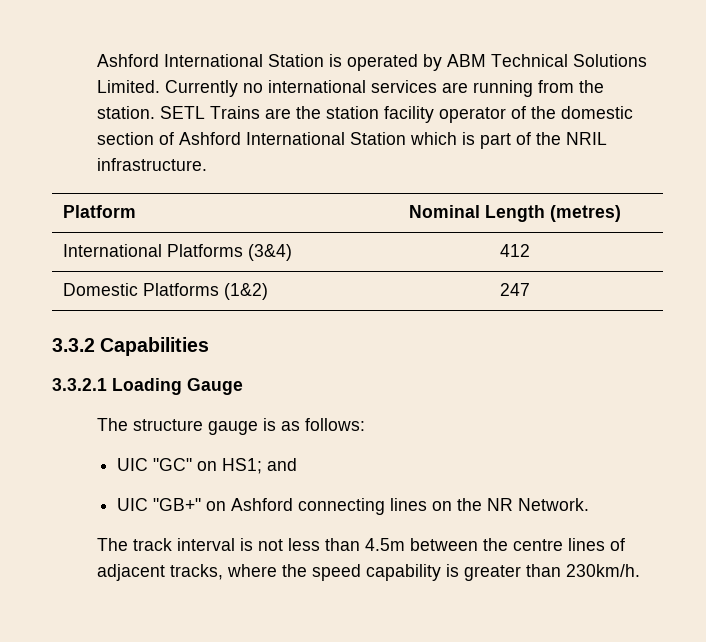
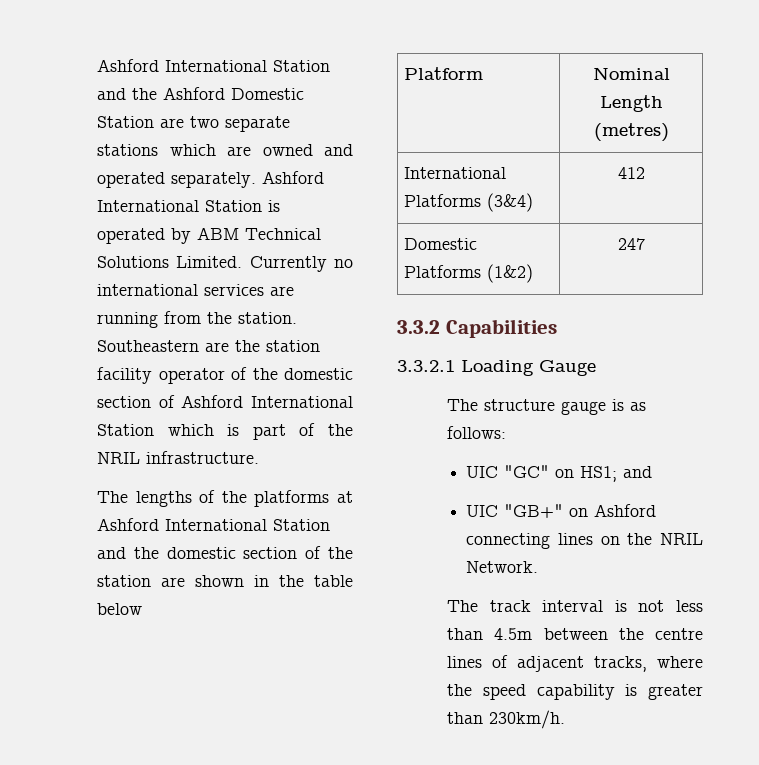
[97,54,325,67] Ashford International Station -> [97,59,331,72] [97,87,305,100] [97,116,291,132] [97,144,353,156] [97,171,325,188] [97,200,263,212] Ashford International Station and the Ashford Domestic Station are two separate stations which are owned and operated separately. Ashford International Station
[160,106,261,119] SETL Trains -> [97,340,200,352] Southeastern
(208, 164) none -> [97,490,354,507] [97,518,331,531] [97,546,353,559] [97,575,353,587] [97,603,143,615] // The lengths of the platforms at Ashford International Station and the domestic section of the station are shown in the table below
[486,498,513,511] NR -> [660,533,703,545] NRIL

